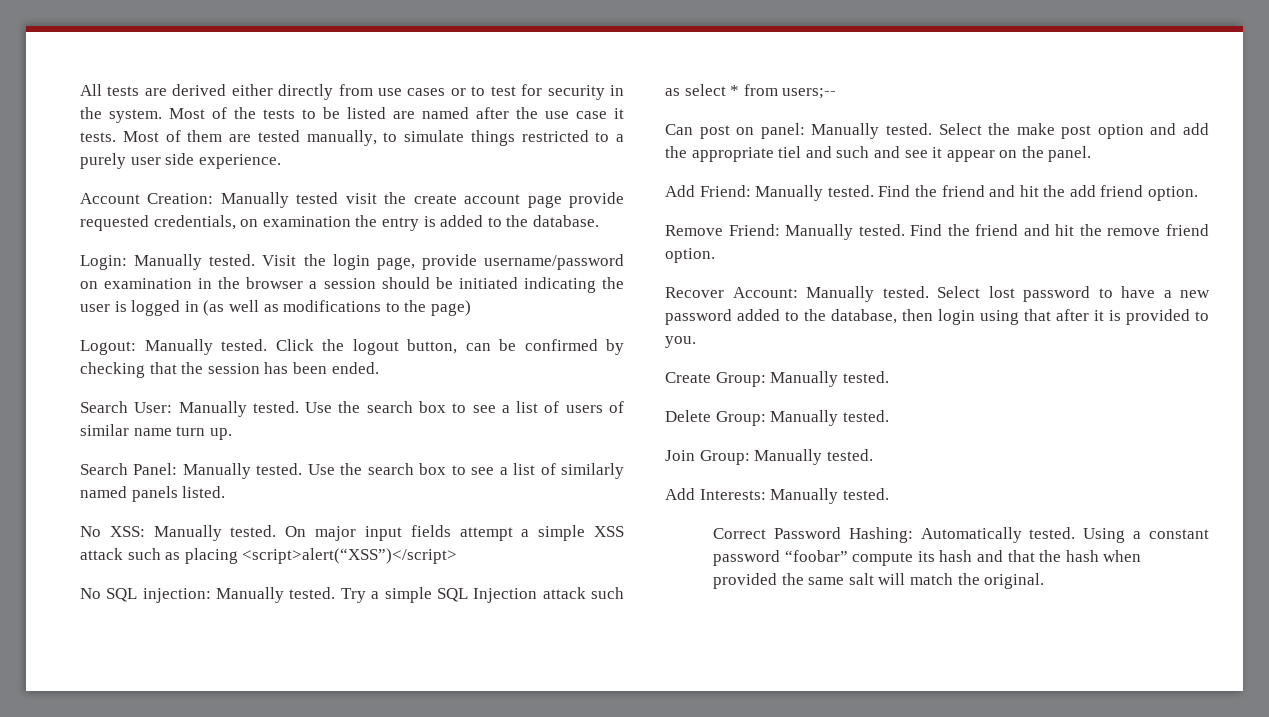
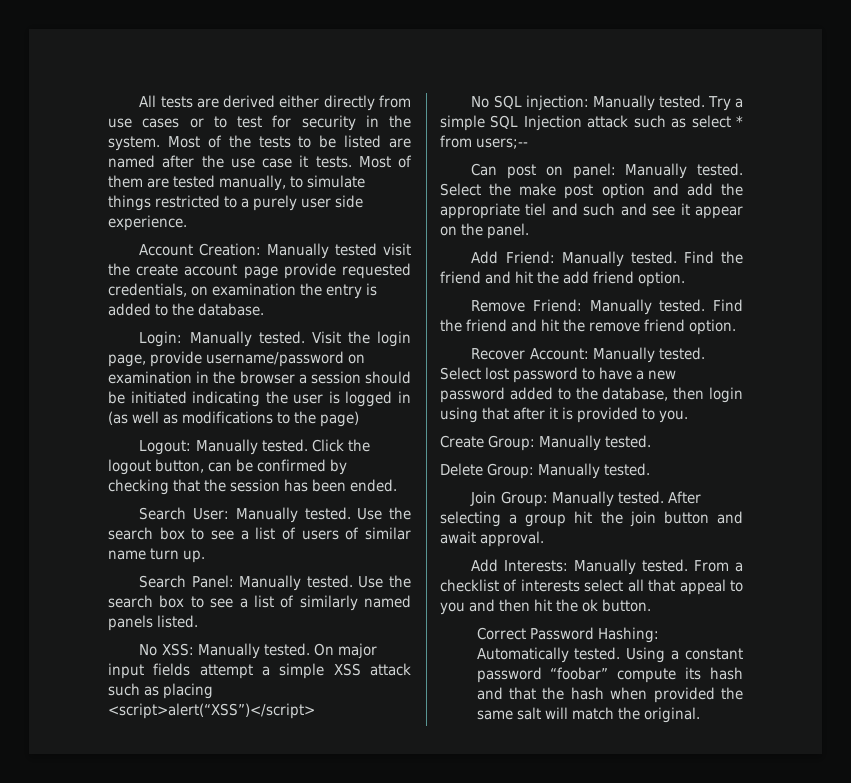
[665,488,889,504] // Add Interests: Manually tested. -> [667,491,701,504] [440,511,743,527] [440,531,545,547] [471,559,743,575] [440,579,743,595] [440,599,652,615] After selecting a group hit the join button and await approval. // Add Interests: Manually tested. From a checklist of interests select all that appeal to you and then hit the ok button.

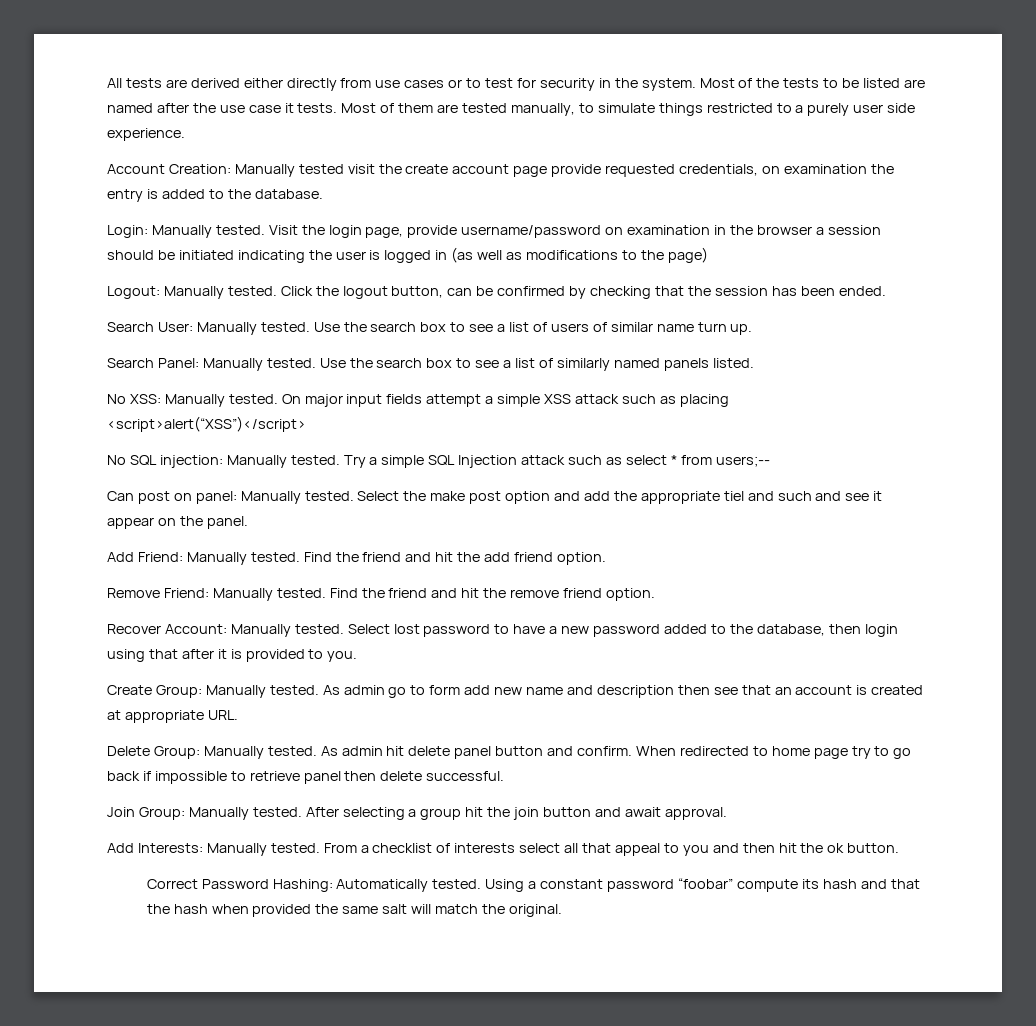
[440,463,651,479] // Delete Group: Manually tested. -> [322,685,924,698] [107,710,238,723] [107,746,912,759] [107,771,505,784] As admin go to form add new name and description then see that an account is created at appropriate URL. // Delete Group: Manually tested. As admin hit delete panel button and confirm. When redirected to home page try to go back if impossible to retrieve panel then delete successful.

